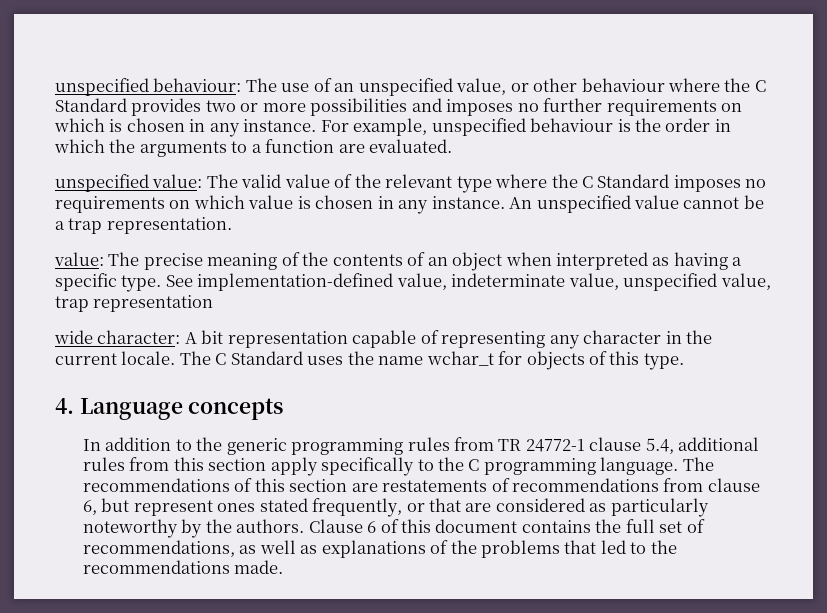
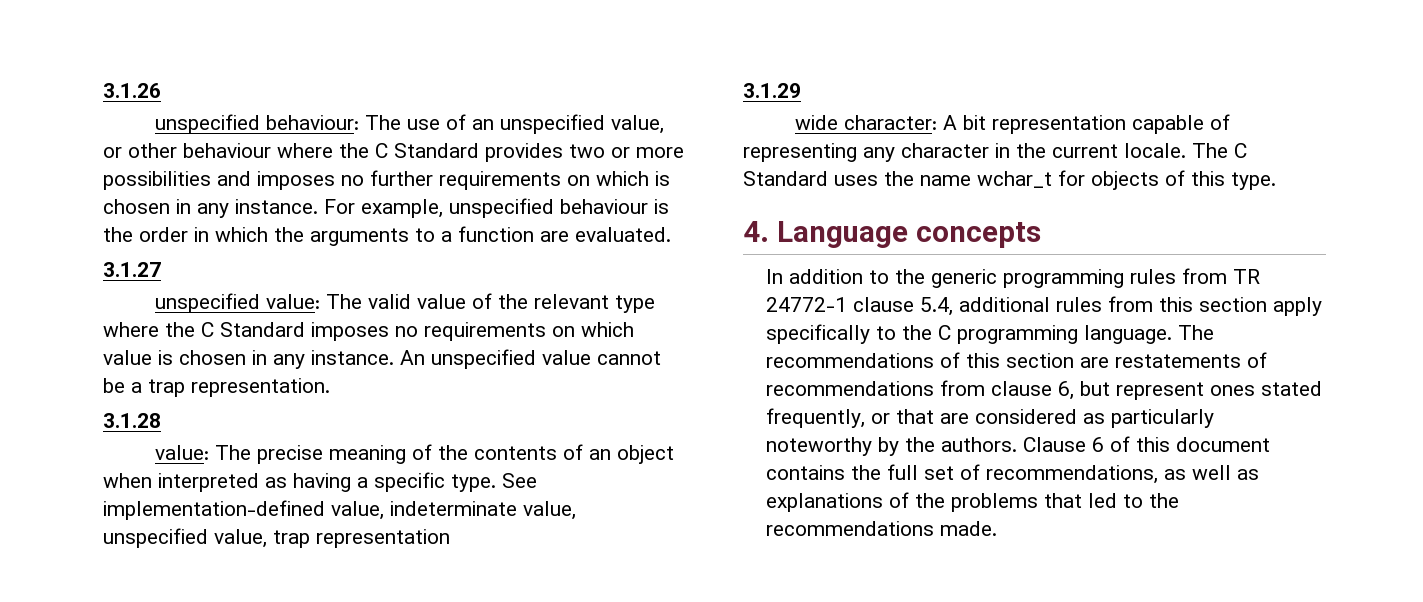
(55, 87) none -> [103,83,161,98] 3.1.26 //
(453, 146) none -> [103,262,161,277] // 3.1.27
(232, 225) none -> [103,413,161,428] // 3.1.28
(214, 303) none -> [743,83,801,98] // 3.1.29

